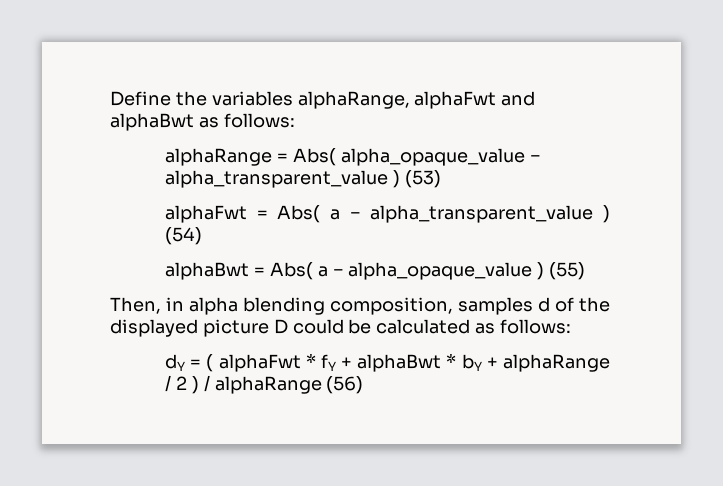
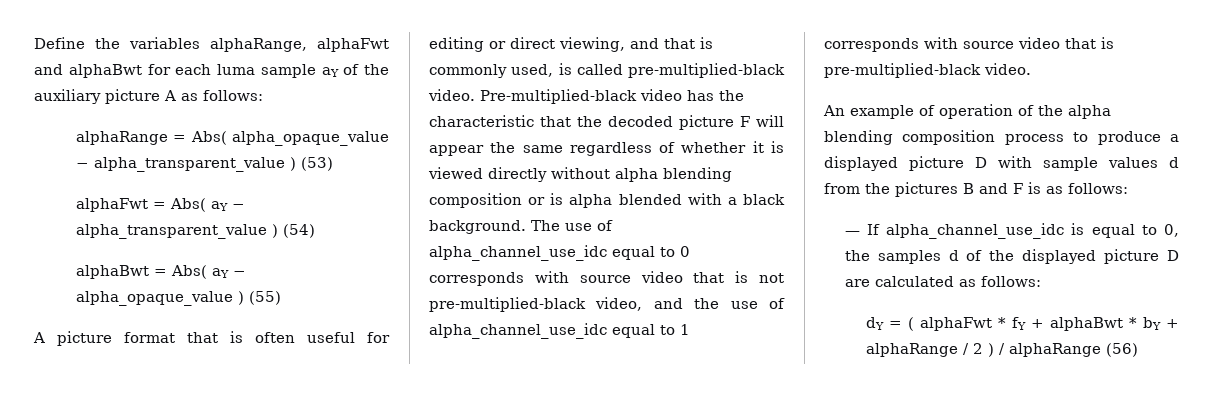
(194, 122) none -> [147,64,389,78] [34,89,176,104] for each luma sample aY of the auxiliary picture A
[330,209,341,220] a -> [210,201,228,211] aY
[317,266,328,277] a -> [211,268,229,278] aY
[110,297,453,315] Then, in alpha blending composition, -> [33,331,390,346] [429,37,713,52] [429,63,785,78] [428,89,744,104] [429,115,784,130] [429,141,784,156] [428,167,732,182] [429,193,785,208] [429,220,613,234] [429,245,690,261] [429,271,784,286] [429,297,785,312] [429,323,690,339] [824,37,1114,52] [824,63,1031,78] [823,104,1111,119] [824,130,1179,145] [824,156,1179,171] [824,182,1128,197] [844,223,1179,239] [844,250,870,261] A picture format that is often useful for editing or direct viewing, and that is commonly used, is called pre-multiplied-black video. Pre-multiplied-black video has the characteristic that the decoded picture F will appear the same regardless of whether it is viewed directly without alpha blending composition or is alpha blended with a black background. The use of alpha_channel_use_idc equal to 0 corresponds with source video that is not pre-multiplied-black video, and the use of alpha_channel_use_idc equal to 1 corresponds with source video that is pre-multiplied-black video. // An example of operation of the alpha blending composition process to produce a displayed picture D with sample values d from the pictures B and F is as follows: // — If alpha_channel_use_idc is equal to 0, the
[292,319,372,334] could be -> [844,279,870,287] are

